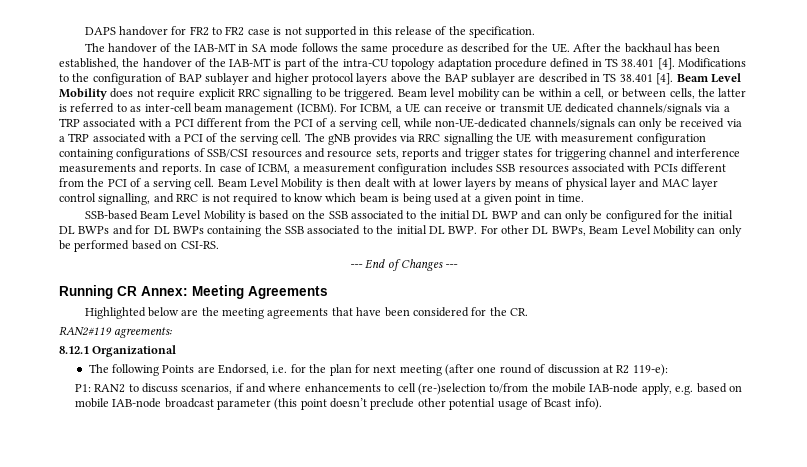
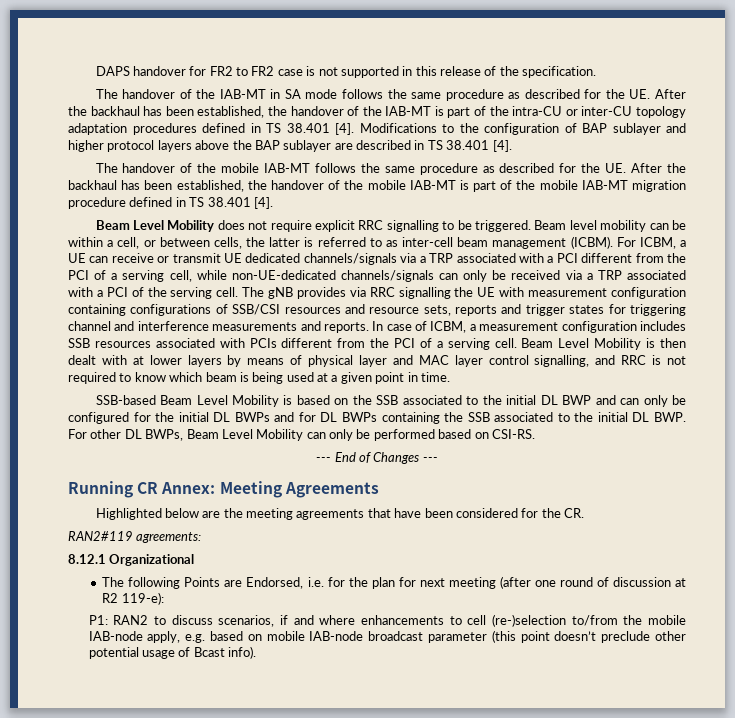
(389, 63) none -> [565,106,633,116] or inter-CU
[494,58,547,70] procedure -> [132,123,197,135] procedures
(674, 79) none -> [95,163,686,175] [68,180,686,192] [68,197,273,209] // The handover of the mobile IAB-MT follows the same procedure as described for the UE. After the backhaul has been established, the handover of the mobile IAB-MT is part of the mobile IAB-MT migration procedure defined in TS 38.401 [4]. //

